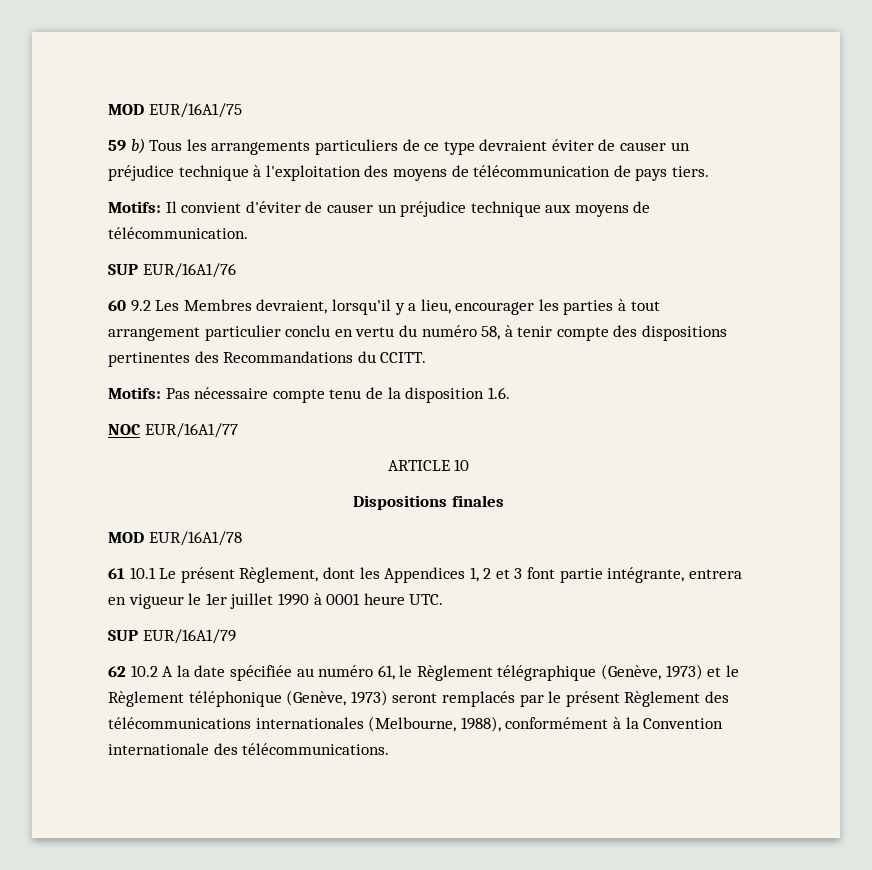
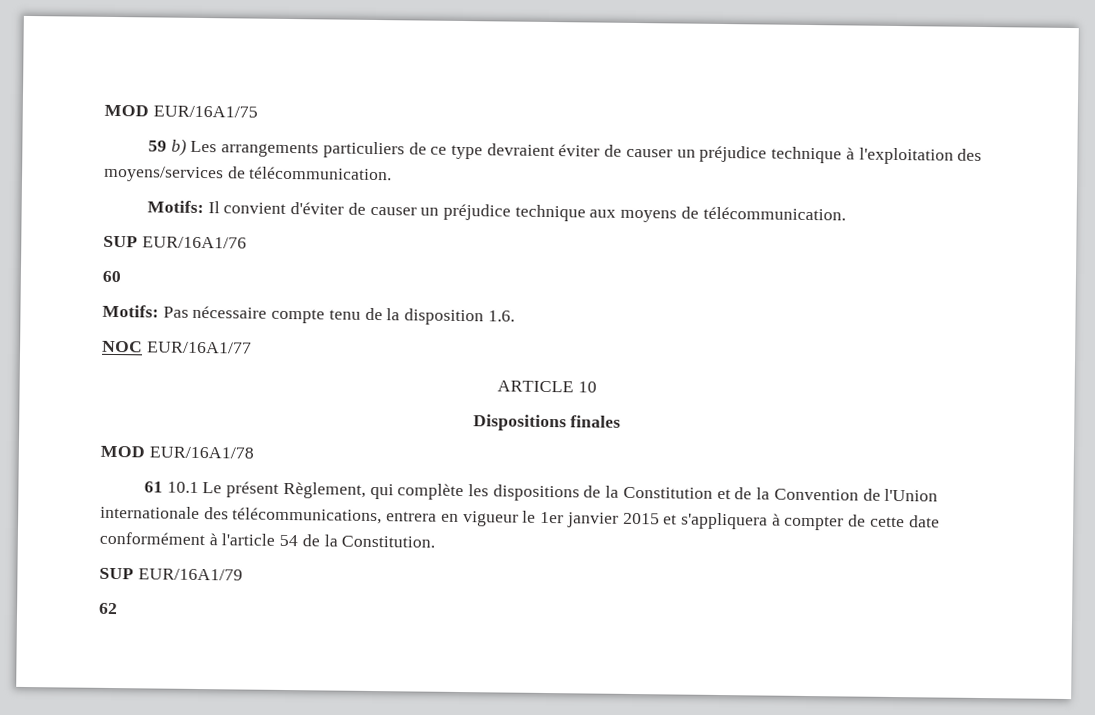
[149,139,207,151] Tous les -> [190,140,218,153] Les
[392,165,709,181] moyens de télécommunication de pays tiers. -> [104,165,393,183] moyens/services de télécommunication.
[130,299,660,315] [108,325,728,341] [108,351,427,367] 9.2 Les Membres devraient, lorsqu'il y a lieu, encourager les parties à tout arrangement particulier conclu en vertu du numéro 58, à tenir compte des dispositions pertinentes des Recommandations du CCITT. -> (121, 276) none
[322,567,685,583] dont les Appendices 1, 2 et 3 font partie intégrante, -> [369,483,939,502] [100,505,383,525] qui complète les dispositions de la Constitution et de la Convention de l'Union internationale des télécommunications,
[230,593,444,609] [108,629,236,644] [108,664,739,681] [108,690,729,707] [108,716,724,732] [108,743,390,755] juillet 1990 à 0001 heure UTC. // SUP EUR/16A1/79 // 62 10.2 A la date spécifiée au numéro 61, le Règlement télégraphique (Genève, 1973) et le Règlement téléphonique (Genève, 1973) seront remplacés par le présent Règlement des télécommunications internationales (Melbourne, 1988), conformément à la Convention internationale des télécommunications. -> [566,512,940,531] [99,531,436,548] [99,567,243,581] [99,602,118,615] janvier 2015 et s'appliquera à compter de cette date conformément à l'article 54 de la Constitution. // SUP EUR/16A1/79 // 62

